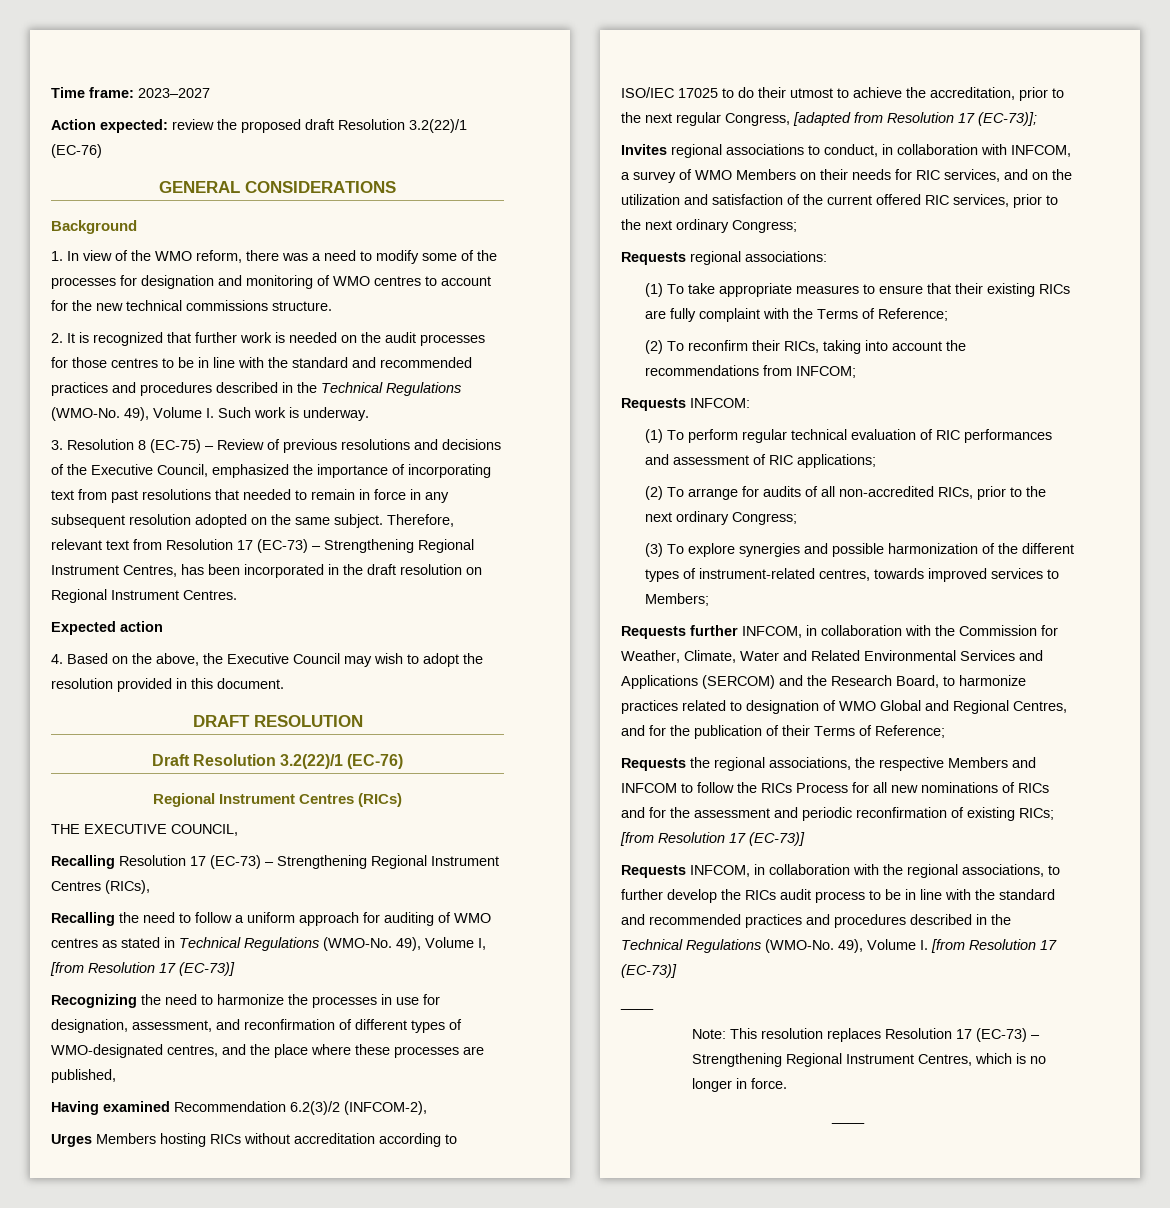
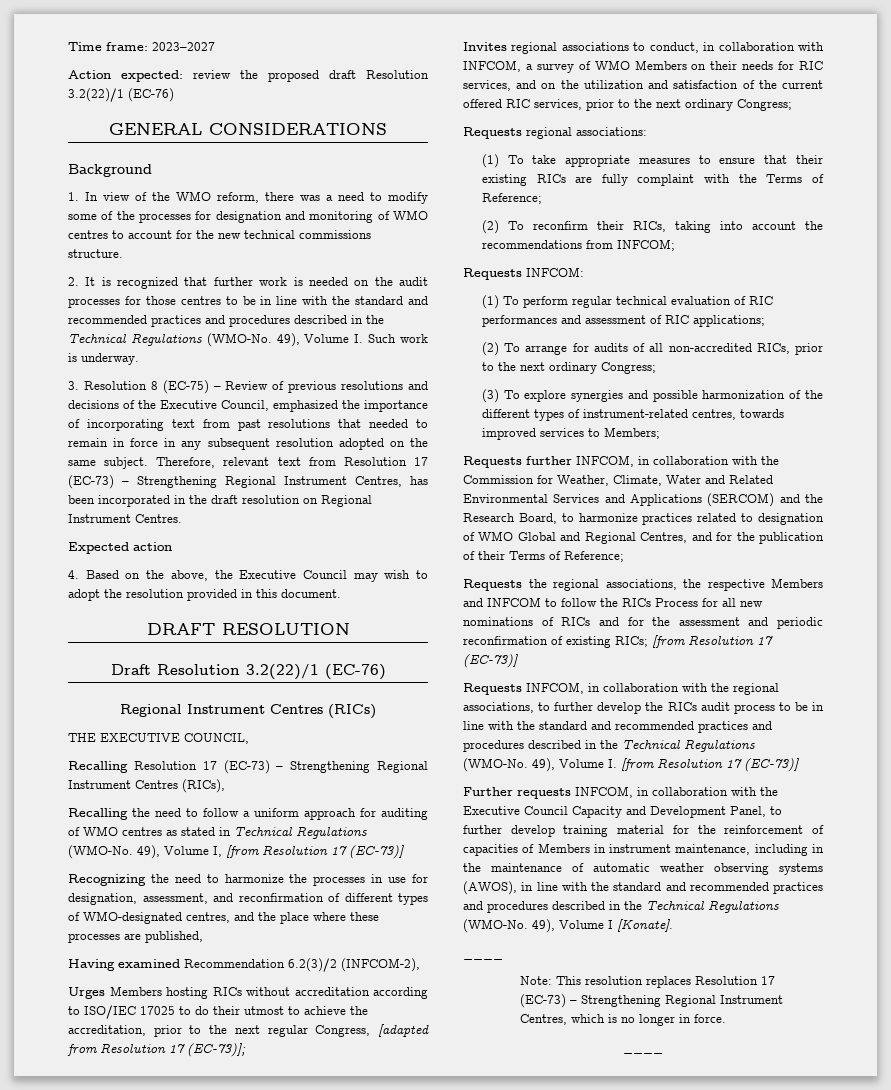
(677, 971) none -> [463,786,778,799] [463,806,782,818] [463,825,824,837] [463,843,824,856] [463,863,823,875] [463,881,823,895] [463,900,779,913] [463,919,673,933] // Further requests INFCOM, in collaboration with the Executive Council Capacity and Development Panel, to further develop training material for the reinforcement of capacities of Members in instrument maintenance, including in the maintenance of automatic weather observing systems (AWOS), in line with the standard and recommended practices and procedures described in the Technical Regulations (WMO-No. 49), Volume I [Konate].

